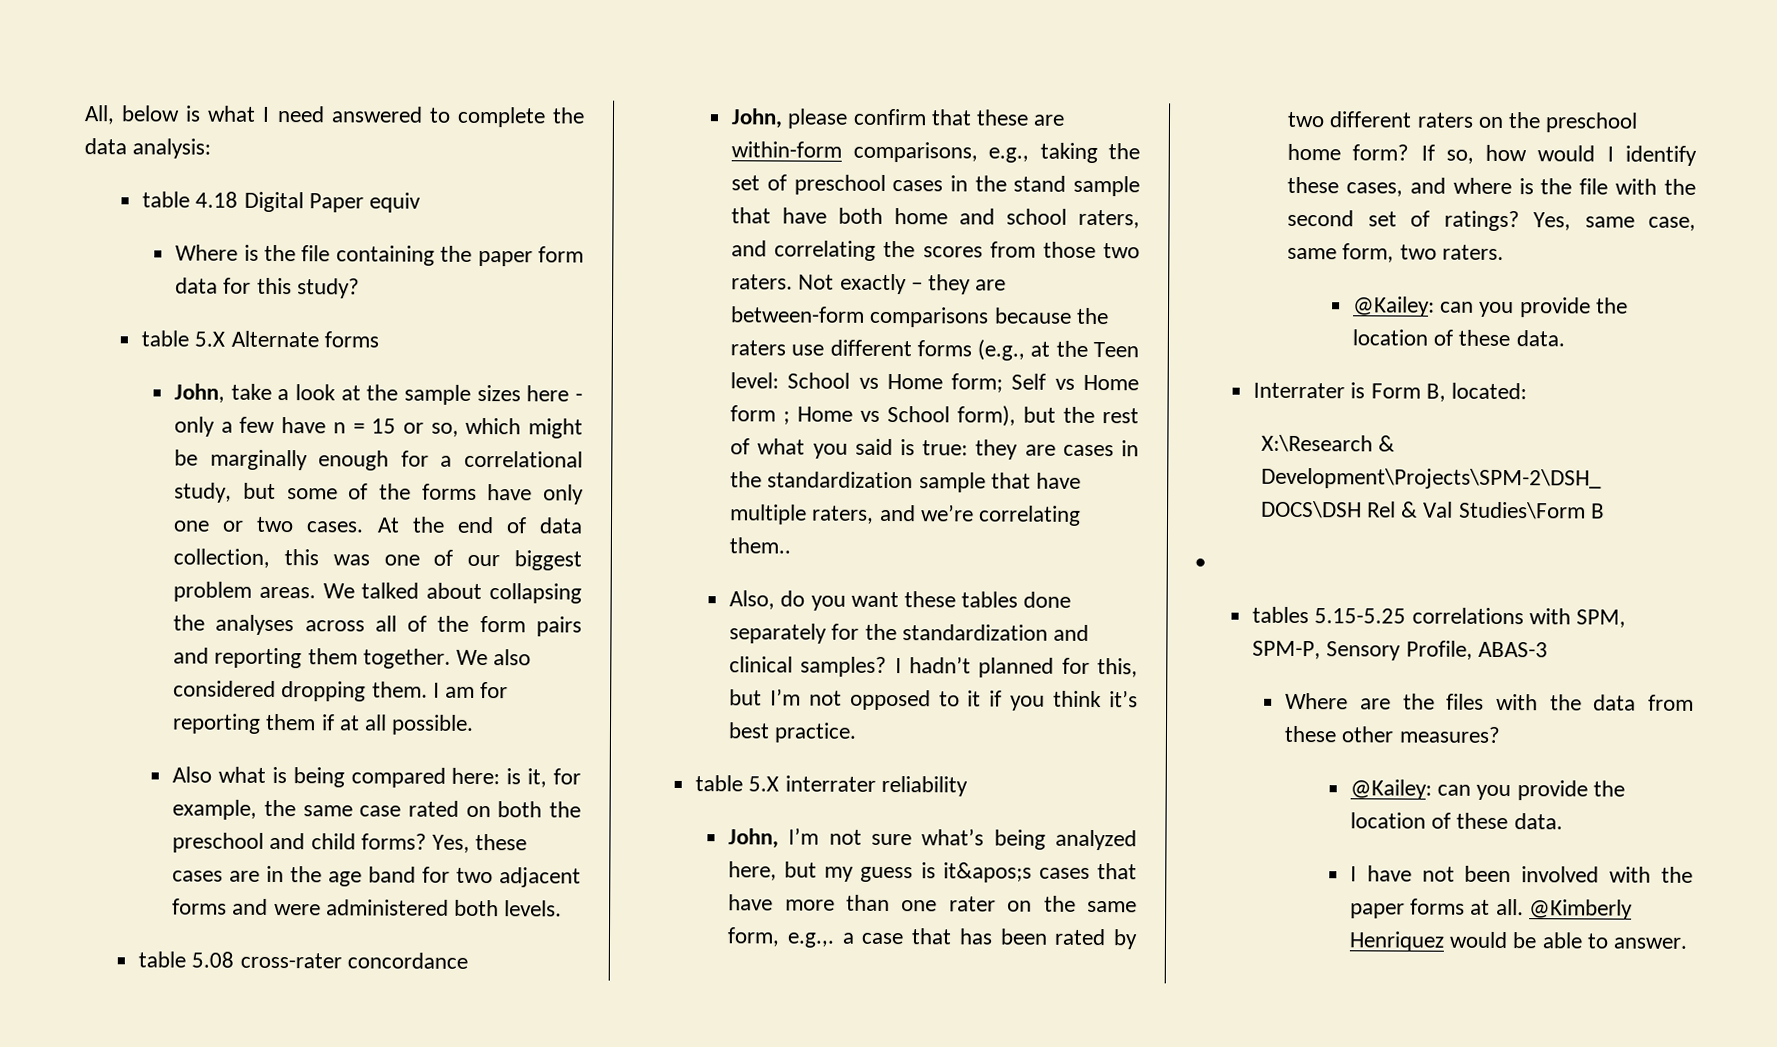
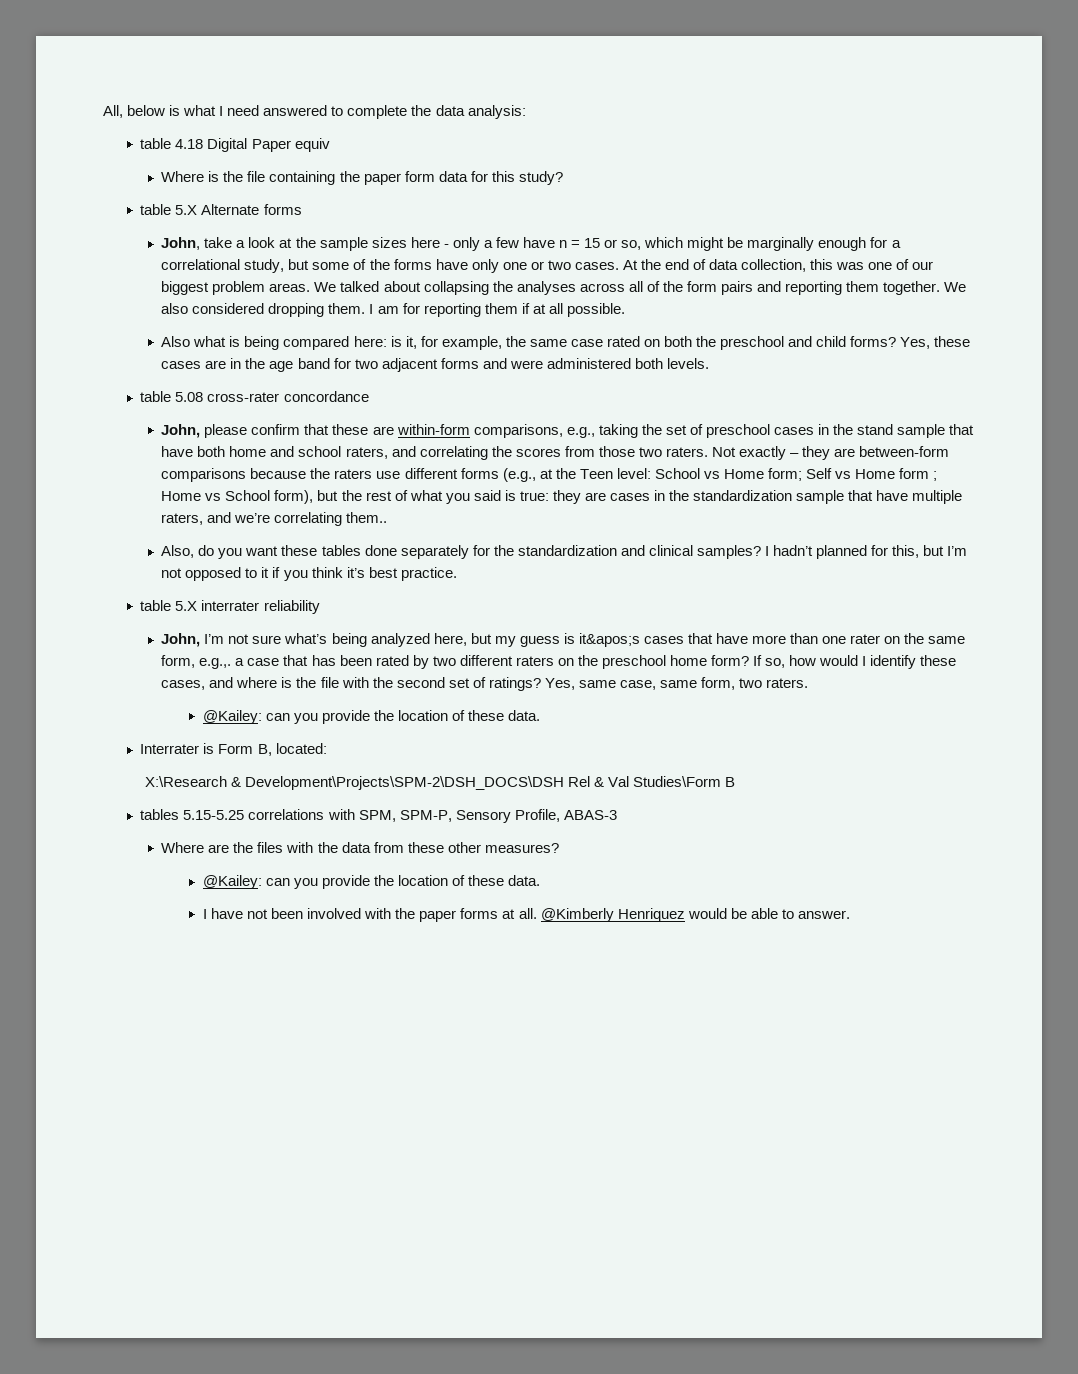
[1194,558,1206,570] // • -> (736, 782) none

